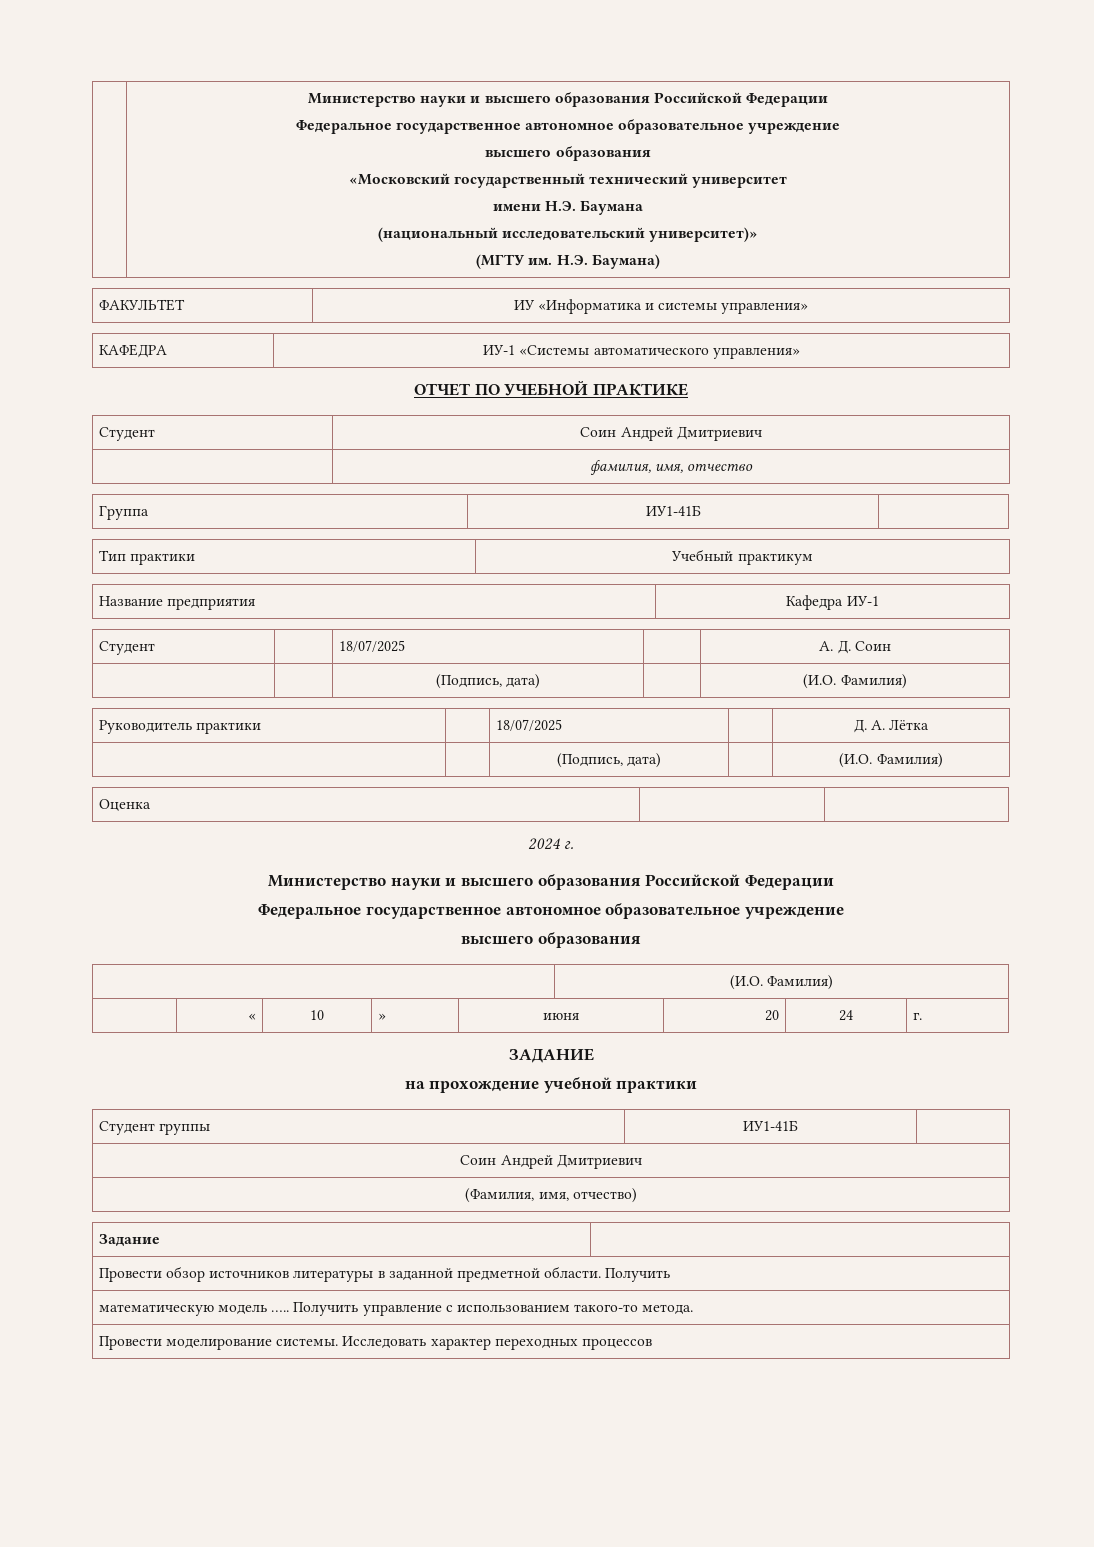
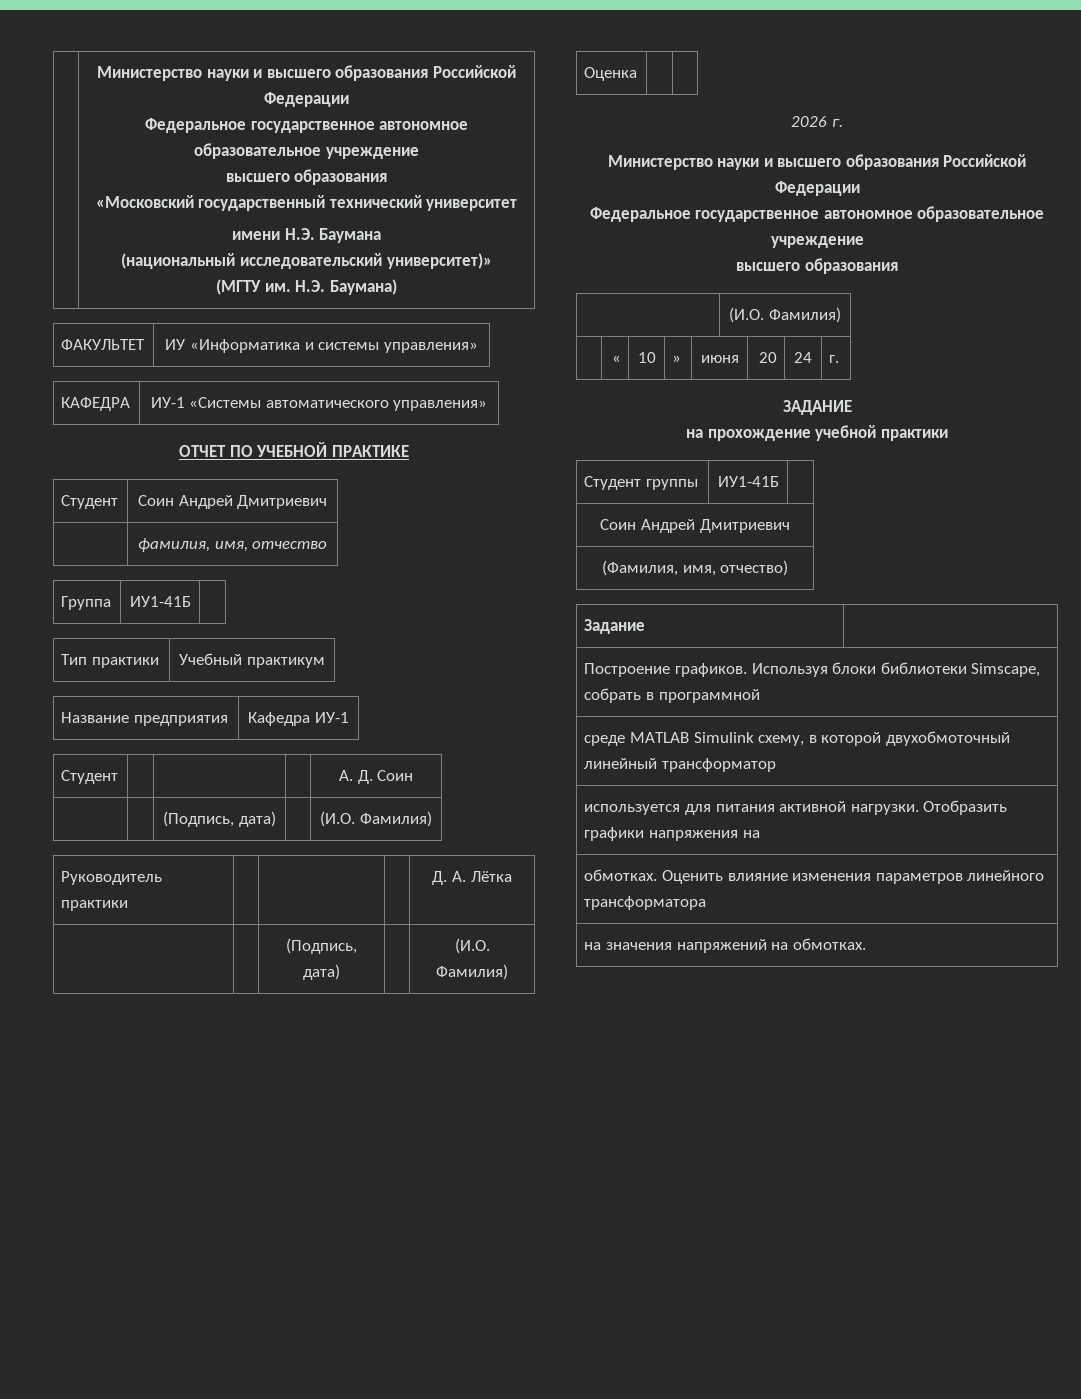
[338,640,405,652] 18/07/2025 -> (119, 777) none
[495,719,562,731] 18/07/2025 -> (129, 905) none
[527,838,561,850] 2024 -> [791,116,828,127] 2026
[98,1266,671,1282] [98,1302,694,1316] [98,1336,652,1350] Провести обзор источников литературы в заданной предметной области. Получить // математическую модель ….. Получить управление с использованием такого-то метода. // Провести моделирование системы. Исследовать характер переходных процессов -> [584,662,1041,677] [584,688,760,703] [584,731,1011,746] [584,758,777,772] [584,800,1008,815] [584,827,760,841] [584,869,1045,884] [584,896,707,910] [584,938,866,953] Построение графиков. Используя блоки библиотеки Simscape, собрать в программной // среде MATLAB Simulink схему, в которой двухобмоточный линейный трансформатор // используется для питания активной нагрузки. Отобразить графики напряжения на // обмотках. Оценить влияние изменения параметров линейного трансформатора // на значения напряжений на обмотках.

